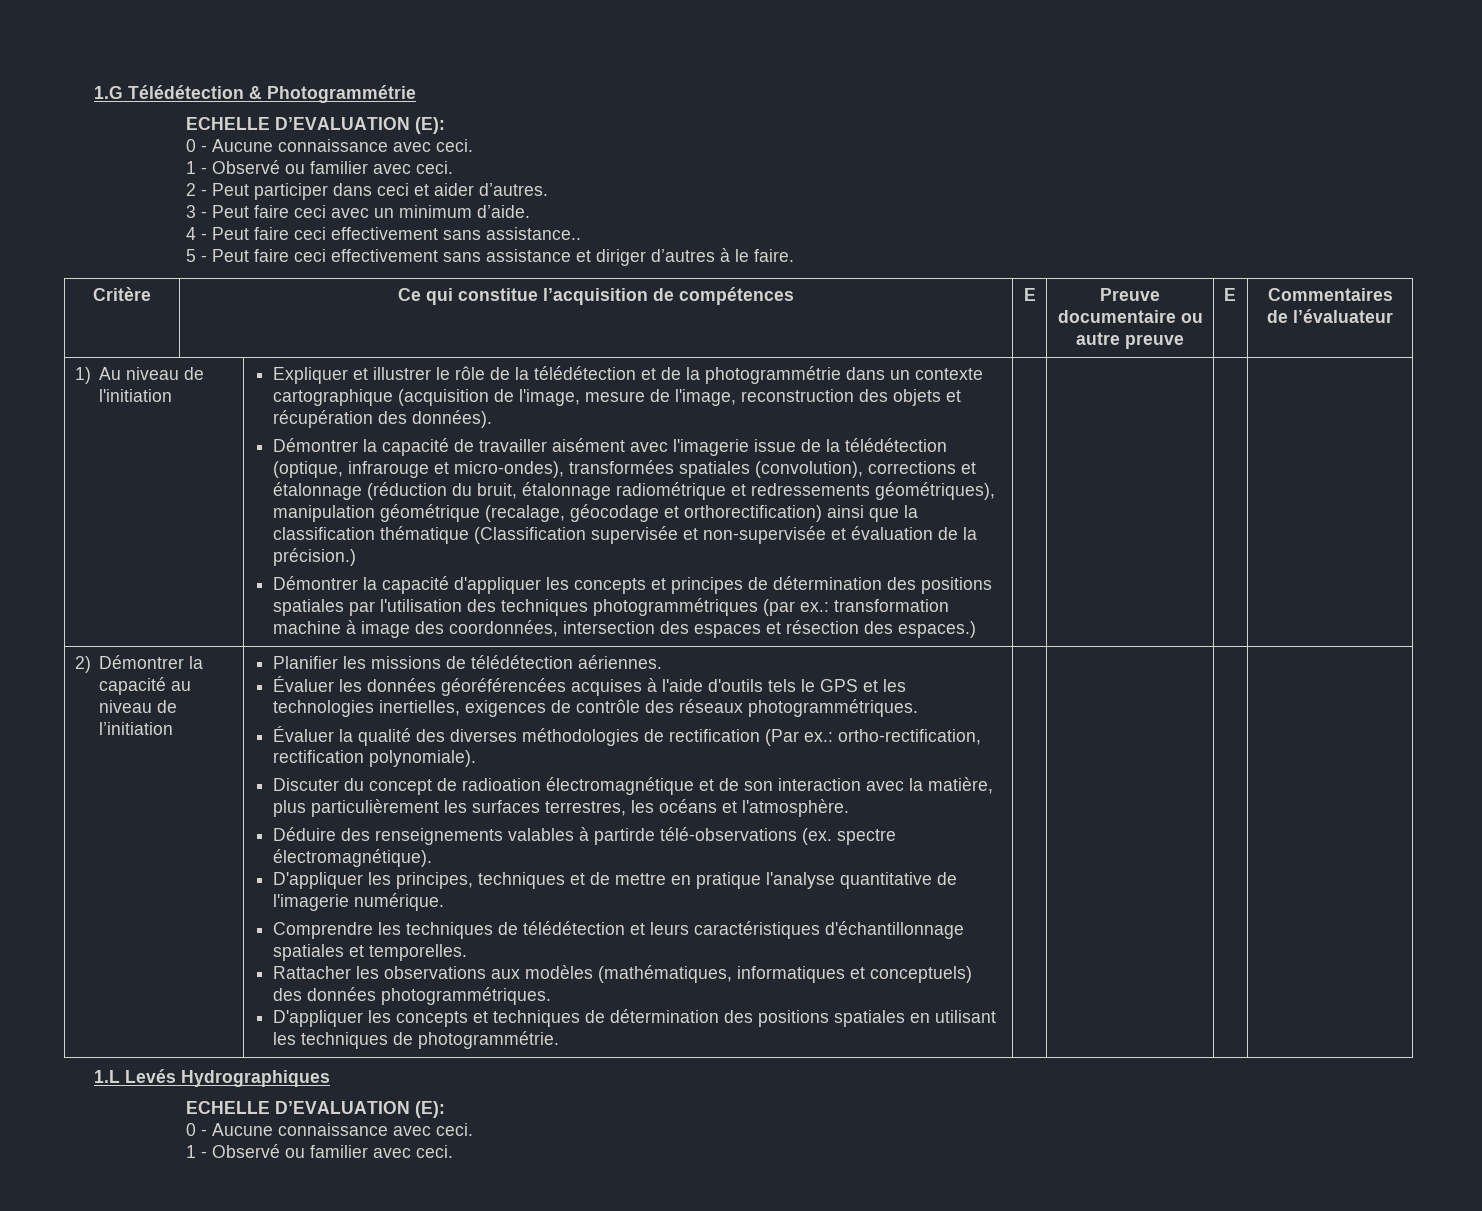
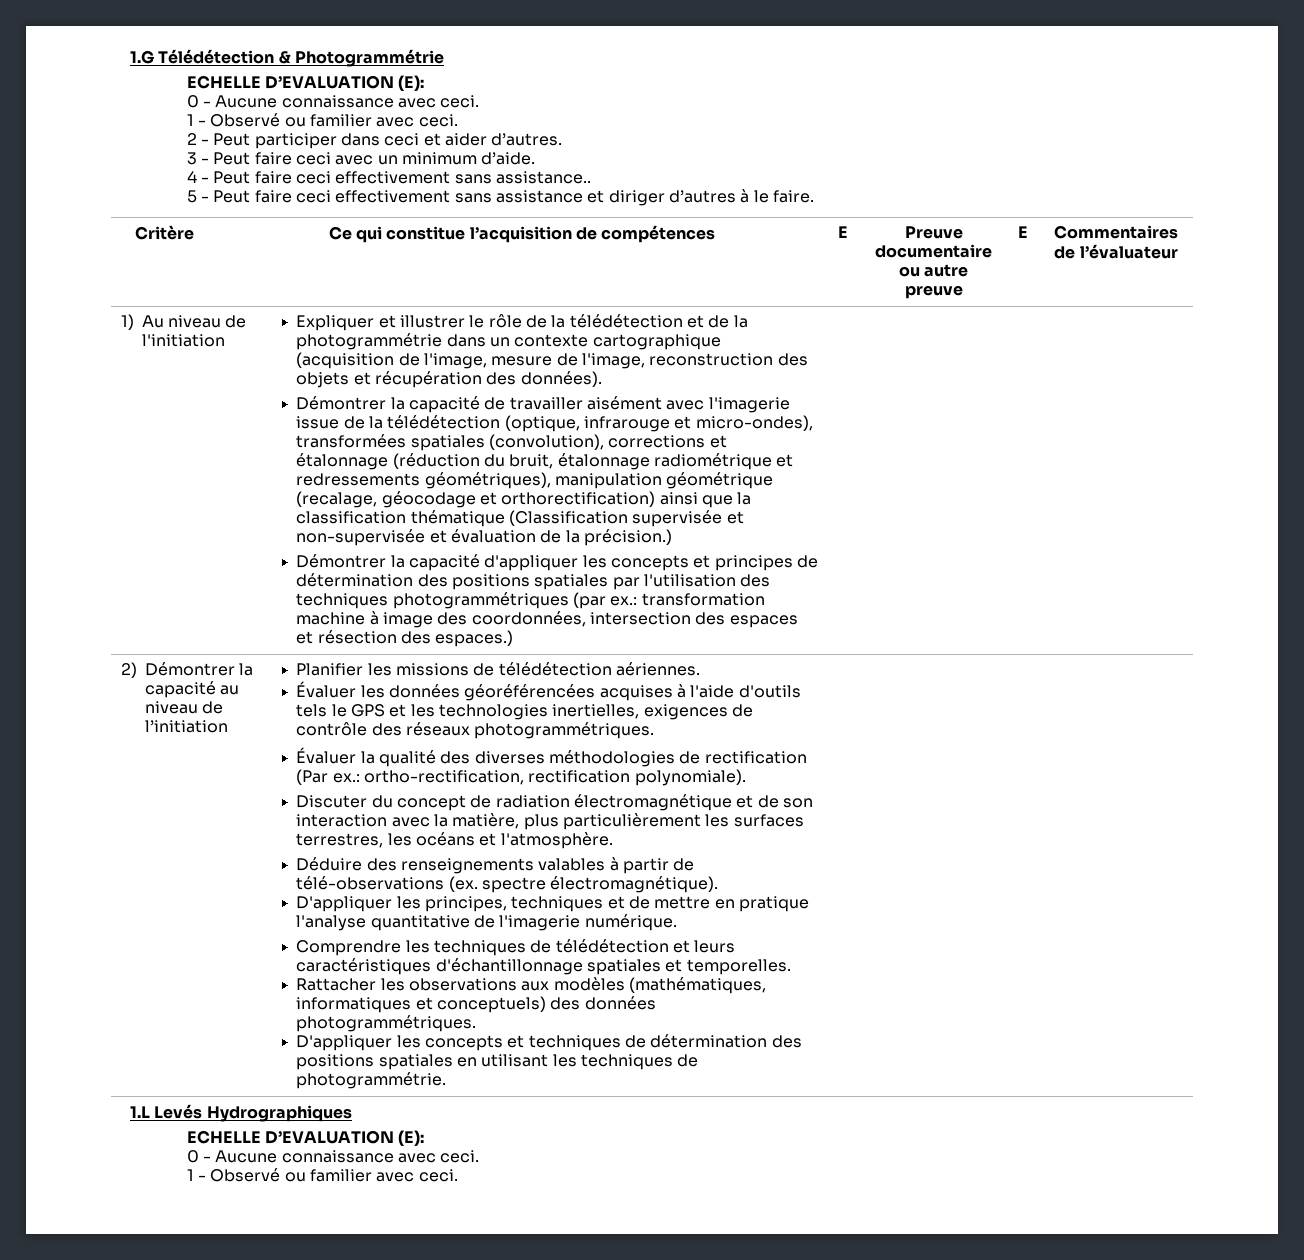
[461,778,541,791] radioation -> [495,795,570,808] radiation
[593,828,655,845] partirde -> [623,858,695,874] partir de

